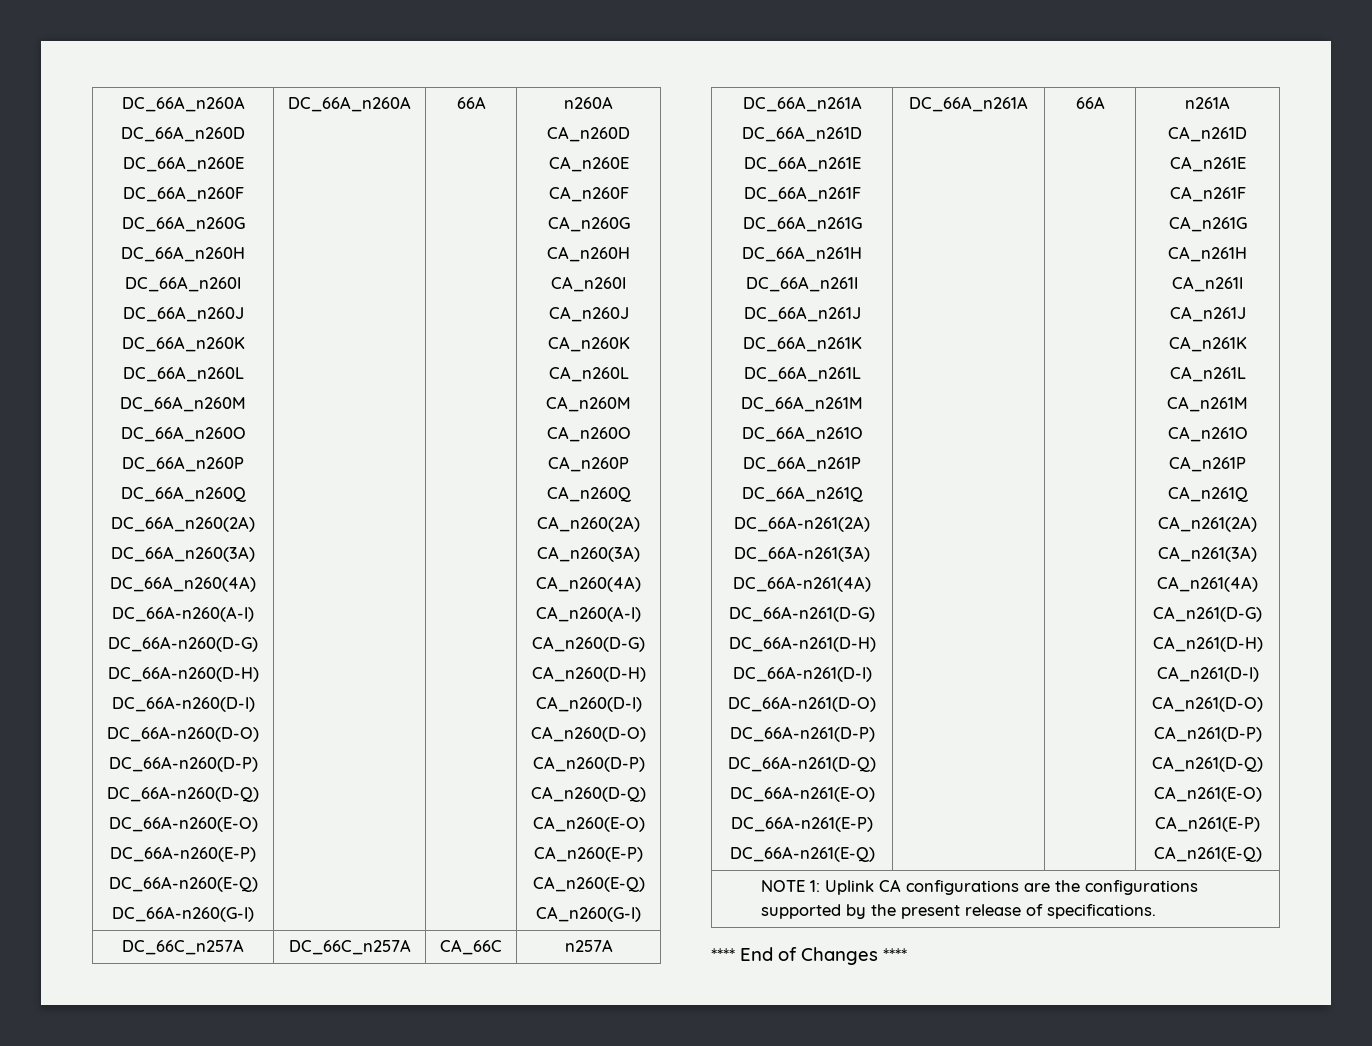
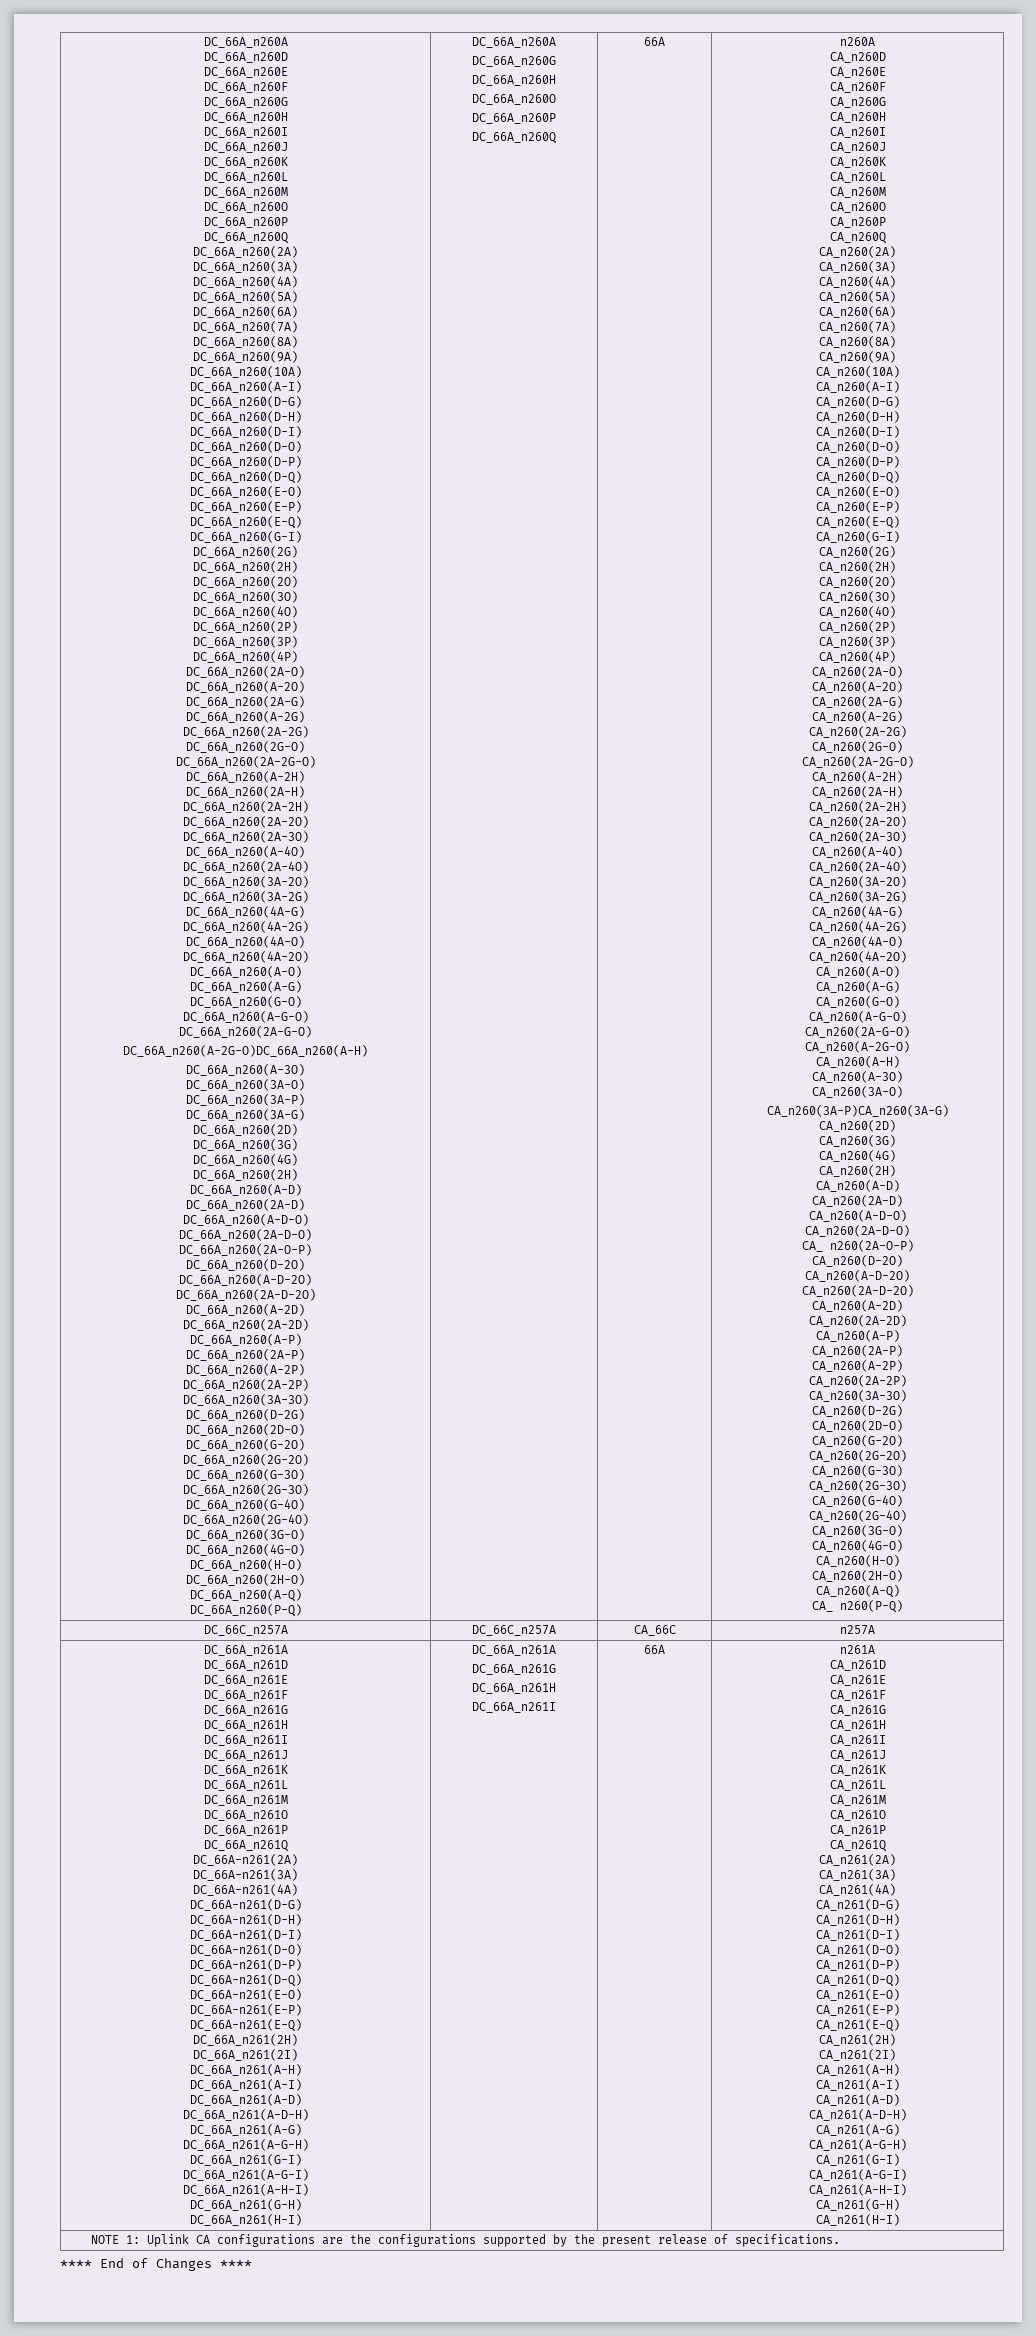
[112,606,254,622] [108,636,258,652] [107,666,259,682] [111,696,255,712] [107,726,259,742] [108,756,258,772] [107,786,259,802] [108,816,258,832] [110,846,256,862] [108,876,258,892] [112,906,254,922] [288,96,411,112] DC_66A-n260(A-I) // DC_66A-n260(D-G) // DC_66A-n260(D-H) // DC_66A-n260(D-I) // DC_66A-n260(D-O) // DC_66A-n260(D-P) // DC_66A-n260(D-Q) // DC_66A-n260(E-O) // DC_66A-n260(E-P) // DC_66A-n260(E-Q) // DC_66A-n260(G-I) | DC_66A_n260A -> [193,291,298,303] [193,306,298,318] [193,321,298,333] [193,336,298,348] [193,351,298,363] [189,366,302,378] [189,381,302,393] [189,396,302,408] [189,411,302,423] [189,426,302,438] [189,441,302,453] [189,456,302,468] [189,471,302,484] [189,486,302,498] [189,501,302,513] [189,516,302,529] [189,531,302,543] [193,546,298,558] [193,561,298,573] [193,576,298,588] [193,591,298,603] [193,606,298,618] [193,621,298,633] [193,636,298,648] [193,651,298,663] [186,666,305,678] [186,681,305,693] [186,696,305,708] [186,711,305,723] [182,726,309,738] [186,741,305,753] [175,756,316,768] [186,771,305,783] [186,786,305,798] [182,801,309,813] [182,816,309,828] [182,831,309,843] [186,846,305,858] [182,861,309,873] [182,876,309,888] [182,891,309,903] [186,906,305,918] [182,921,309,933] [186,936,305,948] [182,951,309,963] [189,966,302,978] [189,981,302,993] [189,996,302,1008] [182,1011,309,1023] [179,1026,312,1038] [123,1045,368,1057] [186,1064,305,1076] [186,1079,305,1091] [186,1094,305,1106] [186,1109,305,1121] [193,1124,298,1136] [193,1139,298,1151] [193,1154,298,1166] [193,1169,298,1181] [189,1184,302,1196] [186,1199,305,1211] [182,1214,309,1226] [179,1229,312,1241] [179,1244,312,1256] [186,1259,305,1271] [179,1274,312,1286] [175,1289,316,1301] [186,1304,305,1316] [182,1319,309,1331] [189,1334,302,1346] [186,1349,305,1361] [186,1364,305,1376] [182,1379,309,1391] [182,1394,309,1406] [186,1409,305,1421] [186,1424,305,1436] [186,1439,305,1451] [182,1454,309,1466] [186,1469,305,1481] [182,1484,309,1496] [186,1499,305,1511] [182,1514,309,1526] [186,1529,305,1541] [186,1544,305,1556] [189,1559,302,1571] [186,1574,305,1586] [189,1589,302,1602] [189,1604,302,1617] [472,37,556,48] [472,56,556,67] [472,75,556,86] [472,94,556,105] [472,113,556,124] [472,132,556,144] DC_66A_n260(5A) // DC_66A_n260(6A) // DC_66A_n260(7A) // DC_66A_n260(8A) // DC_66A_n260(9A) // DC_66A_n260(10A) // DC_66A_n260(A-I) // DC_66A_n260(D-G) // DC_66A_n260(D-H) // DC_66A_n260(D-I) // DC_66A_n260(D-O) // DC_66A_n260(D-P) // DC_66A_n260(D-Q) // DC_66A_n260(E-O) // DC_66A_n260(E-P) // DC_66A_n260(E-Q) // DC_66A_n260(G-I) // DC_66A_n260(2G) // DC_66A_n260(2H) // DC_66A_n260(2O) // DC_66A_n260(3O) // DC_66A_n260(4O) // DC_66A_n260(2P) // DC_66A_n260(3P) // DC_66A_n260(4P) // DC_66A_n260(2A-O) // DC_66A_n260(A-2O) // DC_66A_n260(2A-G) // DC_66A_n260(A-2G) // DC_66A_n260(2A-2G) // DC_66A_n260(2G-O) // DC_66A_n260(2A-2G-O) // DC_66A_n260(A-2H) // DC_66A_n260(2A-H) // DC_66A_n260(2A-2H) // DC_66A_n260(2A-2O) // DC_66A_n260(2A-3O) // DC_66A_n260(A-4O) // DC_66A_n260(2A-4O) // DC_66A_n260(3A-2O) // DC_66A_n260(3A-2G) // DC_66A_n260(4A-G) // DC_66A_n260(4A-2G) // DC_66A_n260(4A-O) // DC_66A_n260(4A-2O) // DC_66A_n260(A-O) // DC_66A_n260(A-G) // DC_66A_n260(G-O) // DC_66A_n260(A-G-O) // DC_66A_n260(2A-G-O) // DC_66A_n260(A-2G-O)DC_66A_n260(A-H) // DC_66A_n260(A-3O) // DC_66A_n260(3A-O) // DC_66A_n260(3A-P) // DC_66A_n260(3A-G) // DC_66A_n260(2D) // DC_66A_n260(3G) // DC_66A_n260(4G) // DC_66A_n260(2H) // DC_66A_n260(A-D) // DC_66A_n260(2A-D) // DC_66A_n260(A-D-O) // DC_66A_n260(2A-D-O) // DC_66A_n260(2A-O-P) // DC_66A_n260(D-2O) // DC_66A_n260(A-D-2O) // DC_66A_n260(2A-D-2O) // DC_66A_n260(A-2D) // DC_66A_n260(2A-2D) // DC_66A_n260(A-P) // DC_66A_n260(2A-P) // DC_66A_n260(A-2P) // DC_66A_n260(2A-2P) // DC_66A_n260(3A-3O) // DC_66A_n260(D-2G) // DC_66A_n260(2D-O) // DC_66A_n260(G-2O) // DC_66A_n260(2G-2O) // DC_66A_n260(G-3O) // DC_66A_n260(2G-3O) // DC_66A_n260(G-4O) // DC_66A_n260(2G-4O) // DC_66A_n260(3G-O) // DC_66A_n260(4G-O) // DC_66A_n260(H-O) // DC_66A_n260(2H-O) // DC_66A_n260(A-Q) // DC_66A_n260(P-Q) | DC_66A_n260A // DC_66A_n260G // DC_66A_n260H // DC_66A_n260O // DC_66A_n260P // DC_66A_n260Q
(641, 584) none -> [819,291,896,303] [819,306,896,318] [819,321,896,333] [819,336,896,348] [819,351,896,363] [815,366,900,378] // CA_n260(5A) // CA_n260(6A) // CA_n260(7A) // CA_n260(8A) // CA_n260(9A) // CA_n260(10A)
(641, 914) none -> [819,546,896,558] [819,561,896,573] [819,576,896,588] [819,591,896,603] [819,606,896,618] [819,621,896,633] [819,636,896,648] [819,651,896,663] [812,666,903,678] [812,681,903,693] [812,696,903,708] [812,711,903,723] [808,726,907,738] [812,741,903,753] [801,756,914,768] [812,771,903,783] [812,786,903,798] [808,801,907,813] [808,816,907,828] [808,831,907,843] [812,846,903,858] [808,861,907,873] [808,876,907,888] [808,891,907,903] [812,906,903,918] [808,921,907,933] [812,936,903,948] [808,951,907,963] [815,966,900,978] [815,981,900,993] [815,996,900,1008] [808,1011,907,1023] [805,1026,910,1038] [805,1041,910,1053] [815,1056,900,1068] [812,1071,903,1083] [812,1086,903,1098] [766,1105,949,1117] [819,1120,896,1132] [819,1135,896,1147] [819,1150,896,1162] [819,1165,896,1177] [815,1180,900,1192] [812,1195,903,1207] [808,1210,907,1222] [805,1225,910,1237] [801,1240,914,1252] [812,1255,903,1267] [805,1270,910,1282] [801,1285,914,1297] [812,1300,903,1312] [808,1315,907,1327] [815,1330,900,1342] [812,1345,903,1357] [812,1360,903,1372] [808,1375,907,1387] [808,1390,907,1402] [812,1405,903,1417] [812,1420,903,1432] [812,1435,903,1447] [808,1450,907,1462] [812,1465,903,1477] [808,1480,907,1492] [812,1495,903,1507] [808,1510,907,1522] [812,1525,903,1537] [812,1540,903,1552] [815,1555,900,1567] [812,1570,903,1582] [815,1585,900,1598] [812,1600,903,1613] // CA_n260(2G) // CA_n260(2H) // CA_n260(2O) // CA_n260(3O) // CA_n260(4O) // CA_n260(2P) // CA_n260(3P) // CA_n260(4P) // CA_n260(2A-O) // CA_n260(A-2O) // CA_n260(2A-G) // CA_n260(A-2G) // CA_n260(2A-2G) // CA_n260(2G-O) // CA_n260(2A-2G-O) // CA_n260(A-2H) // CA_n260(2A-H) // CA_n260(2A-2H) // CA_n260(2A-2O) // CA_n260(2A-3O) // CA_n260(A-4O) // CA_n260(2A-4O) // CA_n260(3A-2O) // CA_n260(3A-2G) // CA_n260(4A-G) // CA_n260(4A-2G) // CA_n260(4A-O) // CA_n260(4A-2O) // CA_n260(A-O) // CA_n260(A-G) // CA_n260(G-O) // CA_n260(A-G-O) // CA_n260(2A-G-O) // CA_n260(A-2G-O) // CA_n260(A-H) // CA_n260(A-3O) // CA_n260(3A-O) // CA_n260(3A-P)CA_n260(3A-G) // CA_n260(2D) // CA_n260(3G) // CA_n260(4G) // CA_n260(2H) // CA_n260(A-D) // CA_n260(2A-D) // CA_n260(A-D-O) // CA_n260(2A-D-O) // CA_ n260(2A-O-P) // CA_n260(D-2O) // CA_n260(A-D-2O) // CA_n260(2A-D-2O) // CA_n260(A-2D) // CA_n260(2A-2D) // CA_n260(A-P) // CA_n260(2A-P) // CA_n260(A-2P) // CA_n260(2A-2P) // CA_n260(3A-3O) // CA_n260(D-2G) // CA_n260(2D-O) // CA_n260(G-2O) // CA_n260(2G-2O) // CA_n260(G-3O) // CA_n260(2G-3O) // CA_n260(G-4O) // CA_n260(2G-4O) // CA_n260(3G-O) // CA_n260(4G-O) // CA_n260(H-O) // CA_n260(2H-O) // CA_n260(A-Q) // CA_ n260(P-Q)
[909,96,1028,112] | DC_66A_n261A -> [193,2034,298,2046] [193,2049,298,2061] [189,2064,302,2076] [189,2079,302,2091] [189,2094,302,2106] [182,2109,309,2121] [189,2124,302,2136] [182,2139,309,2151] [189,2154,302,2166] [182,2169,309,2181] [182,2184,309,2196] [189,2199,302,2211] [189,2214,302,2226] [472,1645,556,1656] [472,1664,556,1675] [472,1683,556,1694] [472,1702,556,1713] // DC_66A_n261(2H) // DC_66A_n261(2I) // DC_66A_n261(A-H) // DC_66A_n261(A-I) // DC_66A_n261(A-D) // DC_66A_n261(A-D-H) // DC_66A_n261(A-G) // DC_66A_n261(A-G-H) // DC_66A_n261(G-I) // DC_66A_n261(A-G-I) // DC_66A_n261(A-H-I) // DC_66A_n261(G-H) // DC_66A_n261(H-I) | DC_66A_n261A // DC_66A_n261G // DC_66A_n261H // DC_66A_n261I
(1262, 854) none -> [819,2034,896,2046] [819,2049,896,2061] [815,2064,900,2076] [815,2079,900,2091] [815,2094,900,2106] [808,2109,907,2121] [815,2124,900,2136] [808,2139,907,2151] [815,2154,900,2166] [808,2169,907,2181] [808,2184,907,2196] [815,2199,900,2211] [815,2214,900,2226] // CA_n261(2H) // CA_n261(2I) // CA_n261(A-H) // CA_n261(A-I) // CA_n261(A-D) // CA_n261(A-D-H) // CA_n261(A-G) // CA_n261(A-G-H) // CA_n261(G-I) // CA_n261(A-G-I) // CA_n261(A-H-I) // CA_n261(G-H) // CA_n261(H-I)

